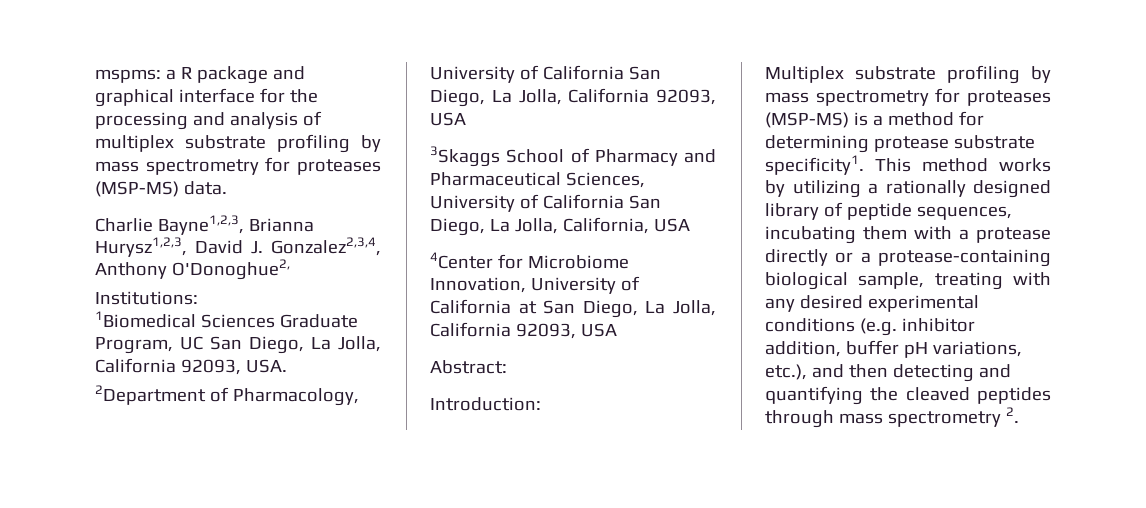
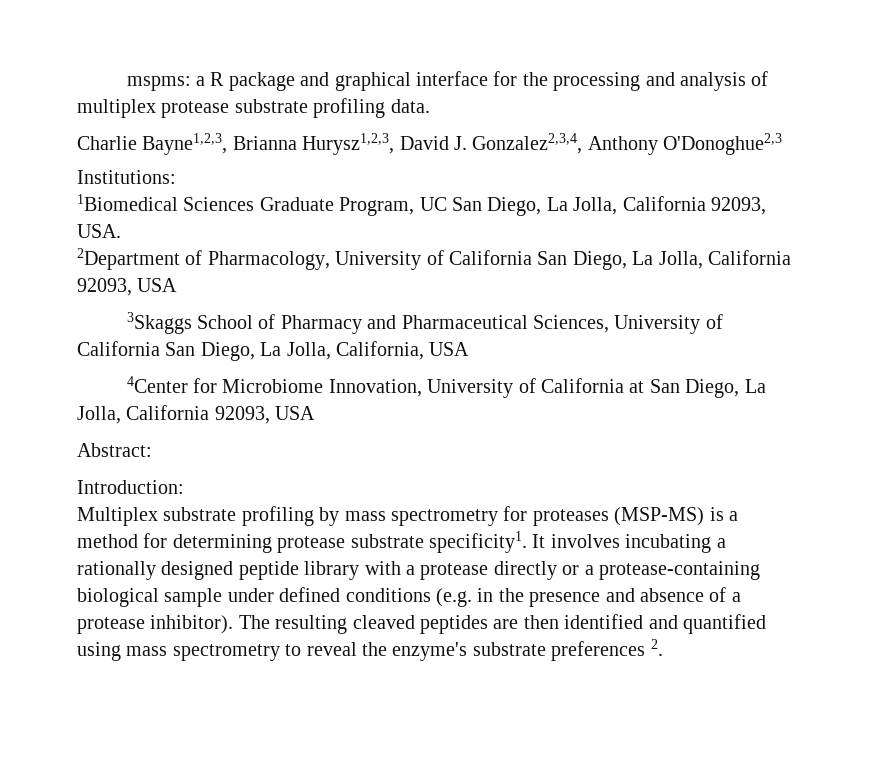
[185,134,381,153] [95,157,381,175] [95,181,179,197] substrate profiling by mass spectrometry for proteases (MSP-MS) -> [161,98,386,118] protease substrate profiling
[171,259,290,280] O'Donoghue2, -> [663,133,783,155] O'Donoghue2,3
[875,158,1051,172] [765,180,1051,198] [765,202,1012,220] [765,226,907,244] This method works by utilizing a rationally designed library of peptide sequences, incubating them -> [532,534,726,553] [77,561,360,580] It involves incubating a rationally designed peptide library
[858,272,1051,290] [765,295,979,312] [765,318,975,336] [765,340,1022,358] [765,364,1011,382] [765,386,1051,405] [765,410,1001,428] sample, treating with any desired experimental conditions (e.g. inhibitor addition, buffer pH variations, etc.), and then detecting and quantifying the cleaved peptides through mass spectrometry -> [164,587,741,607] [77,614,766,634] [77,641,646,661] sample under defined conditions (e.g. in the presence and absence of a protease inhibitor). The resulting cleaved peptides are then identified and quantified using mass spectrometry to reveal the enzyme's substrate preferences

